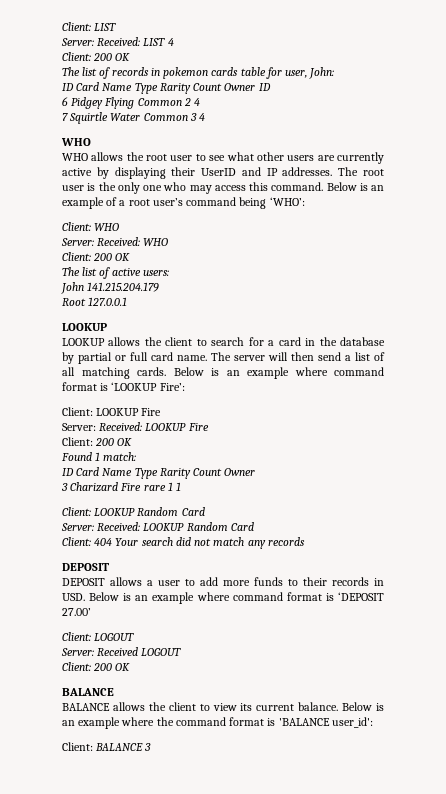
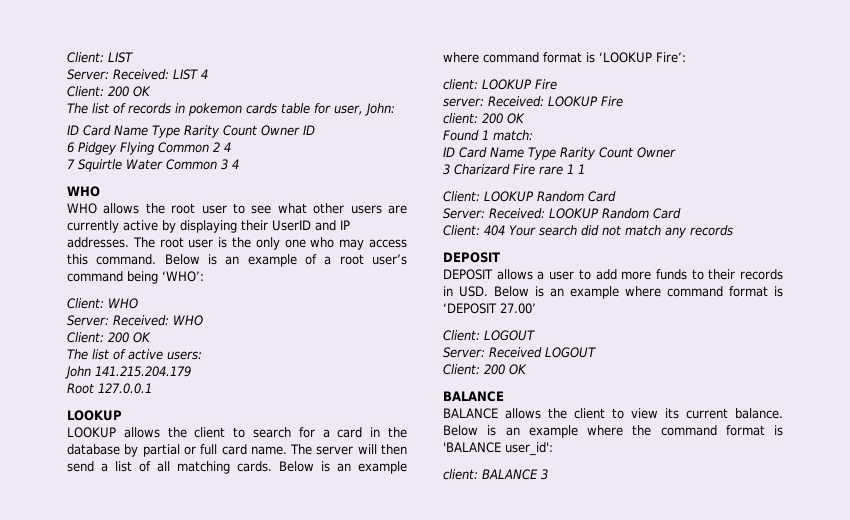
[62,407,162,416] [62,423,96,431] Client: LOOKUP Fire // Server: -> [443,79,557,90] [443,98,484,107] client: LOOKUP Fire // server:
[62,437,93,446] Client: -> [443,113,478,124] client:
[62,742,93,751] Client: -> [443,469,478,480] client:

